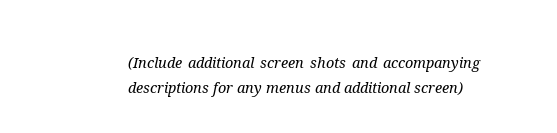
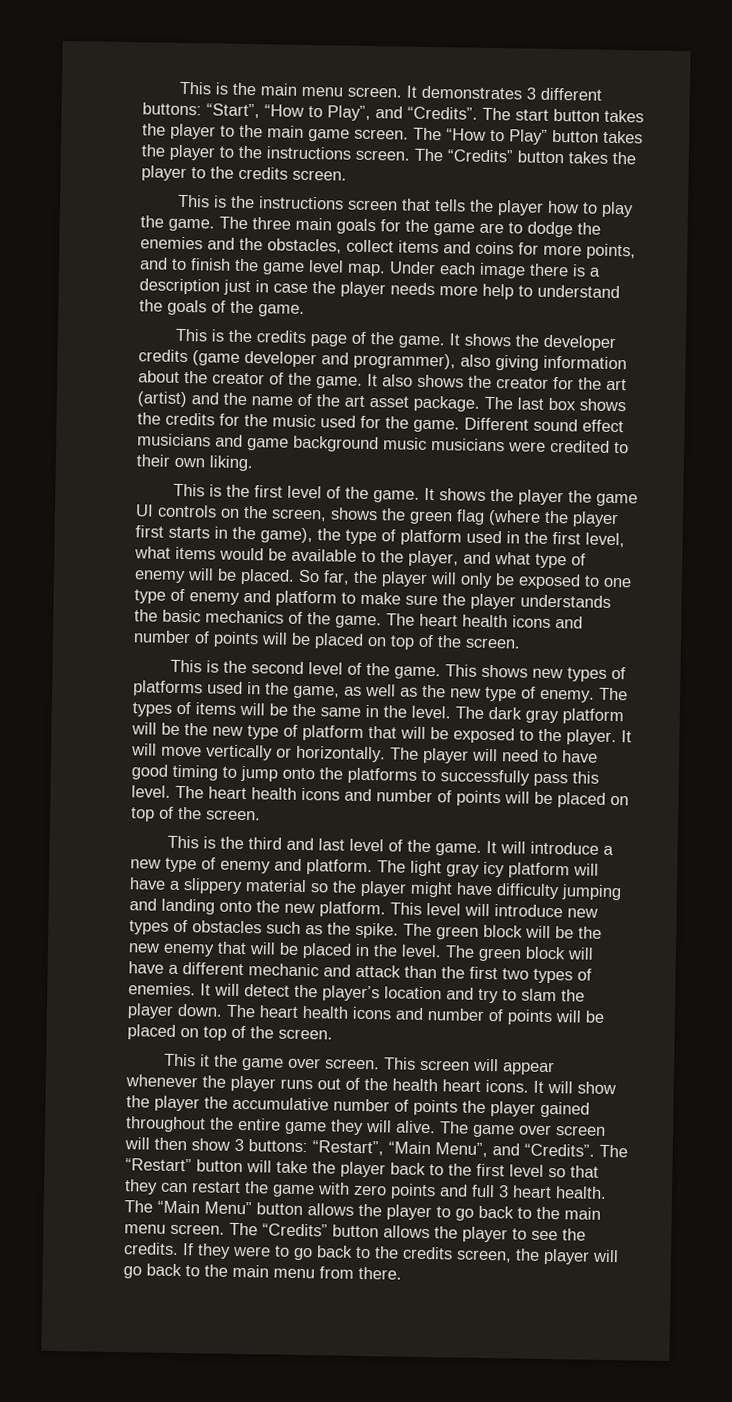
[127,56,481,72] [127,82,463,97] (Include additional screen shots and accompanying descriptions for any menus and additional screen) -> [178,81,602,101] [142,102,644,123] [142,123,643,145] [141,144,636,165] [141,165,347,182] [176,194,634,218] [140,215,601,238] [140,236,636,260] [139,257,601,279] [139,278,620,300] [139,299,305,317] [174,328,616,352] [138,349,627,371] [138,370,627,391] [137,391,626,412] [137,412,624,433] [137,433,629,454] [136,454,253,472] [172,483,638,507] [135,504,619,528] [135,525,625,548] [134,546,586,569] [134,568,632,590] [134,588,611,610] [134,609,583,629] [133,630,521,650] [169,659,626,682] [133,680,628,703] [132,701,624,725] [131,722,632,746] [131,743,598,764] [131,764,599,787] [131,785,629,808] [131,806,261,822] [166,835,614,856] [130,857,599,879] [129,877,622,901] [129,898,598,918] [129,919,602,940] [128,941,594,962] [128,961,592,984] [128,982,585,1004] [127,1003,605,1026] [127,1024,333,1041] [163,1053,555,1076] [125,1074,616,1095] [126,1095,590,1118] [125,1116,606,1138] [124,1137,628,1158] [125,1158,599,1178] [124,1179,607,1200] [124,1200,601,1221] [124,1222,586,1243] [123,1242,619,1265] [123,1263,402,1280] This is the main menu screen. It demonstrates 3 different buttons: “Start”, “How to Play”, and “Credits”. The start button takes the player to the main game screen. The “How to Play” button takes the player to the instructions screen. The “Credits” button takes the player to the credits screen. // This is the instructions screen that tells the player how to play the game. The three main goals for the game are to dodge the enemies and the obstacles, collect items and coins for more points, and to finish the game level map. Under each image there is a description just in case the player needs more help to understand the goals of the game. // This is the credits page of the game. It shows the developer credits (game developer and programmer), also giving information about the creator of the game. It also shows the creator for the art (artist) and the name of the art asset package. The last box shows the credits for the music used for the game. Different sound effect musicians and game background music musicians were credited to their own liking. // This is the first level of the game. It shows the player the game UI controls on the screen, shows the green flag (where the player first starts in the game), the type of platform used in the first level, what items would be available to the player, and what type of enemy will be placed. So far, the player will only be exposed to one type of enemy and platform to make sure the player understands the basic mechanics of the game. The heart health icons and number of points will be placed on top of the screen. // This is the second level of the game. This shows new types of platforms used in the game, as well as the new type of enemy. The types of items will be the same in the level. The dark gray platform will be the new type of platform that will be exposed to the player. It will move vertically or horizontally. The player will need to have good timing to jump onto the platforms to successfully pass this level. The heart health icons and number of points will be placed on top of the screen. // This is the third and last level of the game. It will introduce a new type of enemy and platform. The light gray icy platform will have a slippery material so the player might have difficulty jumping and landing onto the new platform. This level will introduce new types of obstacles such as the spike. The green block will be the new enemy that will be placed in the level. The green block will have a different mechanic and attack than the first two types of enemies. It will detect the player’s location and try to slam the player down. The heart health icons and number of points will be placed on top of the screen. // This it the game over screen. This screen will appear whenever the player runs out of the health heart icons. It will show the player the accumulative number of points the player gained throughout the entire game they will alive. The game over screen will then show 3 buttons: “Restart”, “Main Menu”, and “Credits”. The “Restart” button will take the player back to the first level so that they can restart the game with zero points and full 3 heart health. The “Main Menu” button allows the player to go back to the main menu screen. The “Credits” button allows the player to see the credits. If they were to go back to the credits screen, the player will go back to the main menu from there.

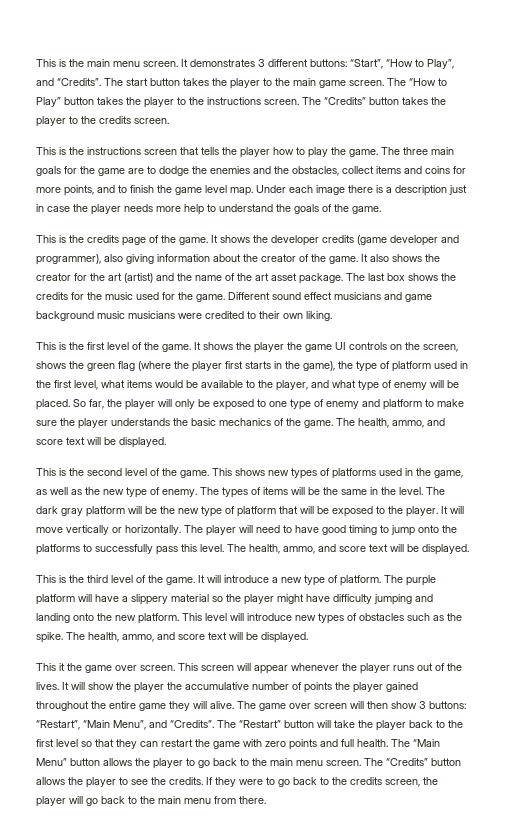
[419,613,583,629] [133,630,521,650] heart health icons and number of points will be placed on top of the screen. -> [358,418,445,428] [36,437,166,448] health, ammo, and score text will be displayed.
[208,786,629,808] [131,806,261,822] heart health icons and number of points will be placed on top of the screen. -> [249,544,469,555] health, ammo, and score text will be displayed.
[285,837,345,851] and last -> (108, 579) none
[220,858,505,878] enemy and platform. The light gray icy -> [340,575,436,586] platform. The purple
[436,924,602,940] [128,941,594,962] [128,961,592,984] [128,982,585,1004] [127,1003,605,1026] [127,1024,333,1041] green block will be the new enemy that will be placed in the level. The green block will have a different mechanic and attack than the first two types of enemies. It will detect the player’s location and try to slam the player down. The heart health icons and number of points will be placed on top of the screen. -> [88,632,308,643] health, ammo, and score text will be displayed.
[392,1078,529,1093] health heart icons. -> [36,682,59,690] lives.
[498,1185,552,1199] 3 heart -> (354, 743) none

